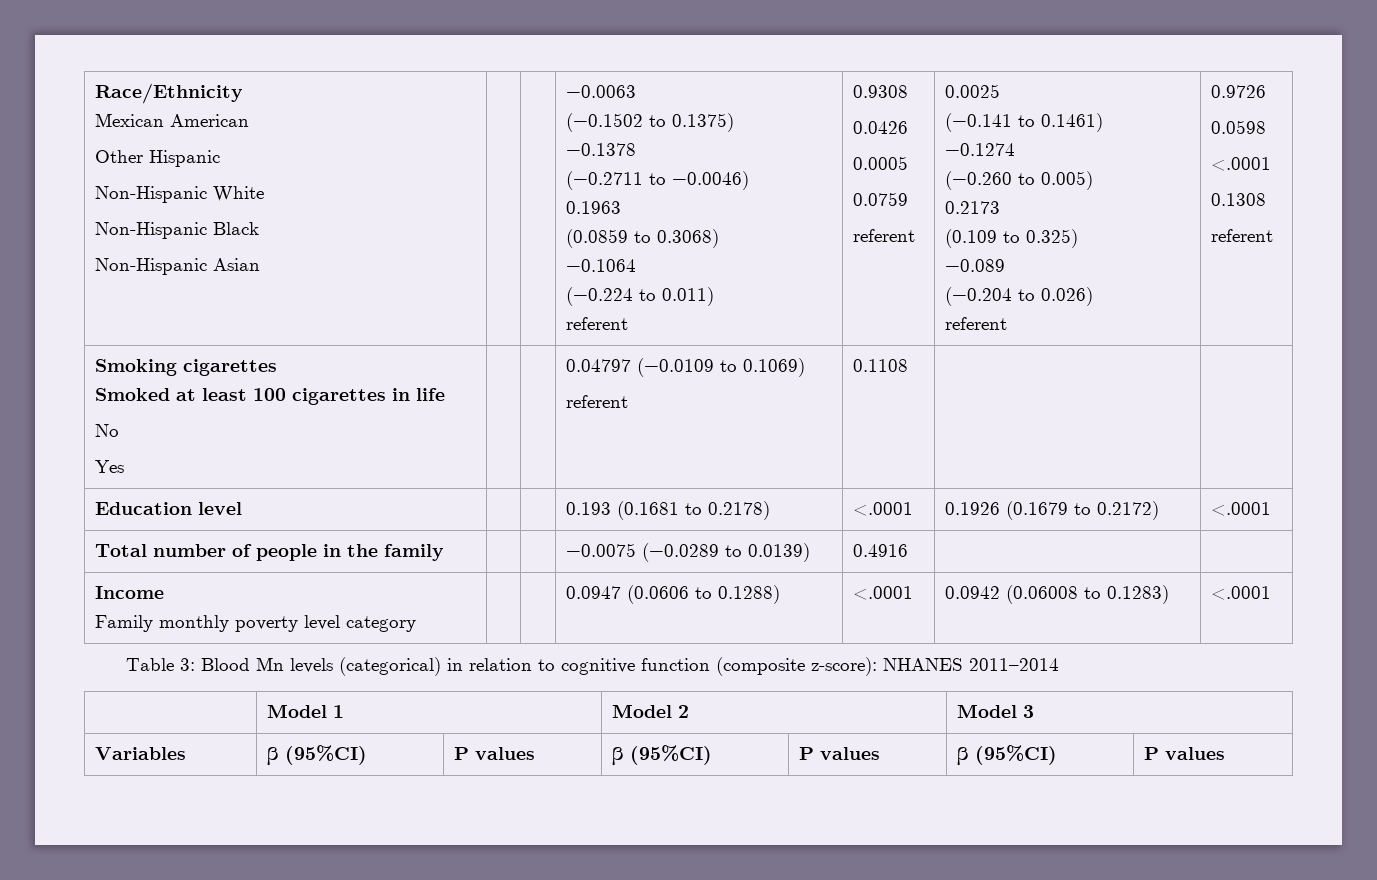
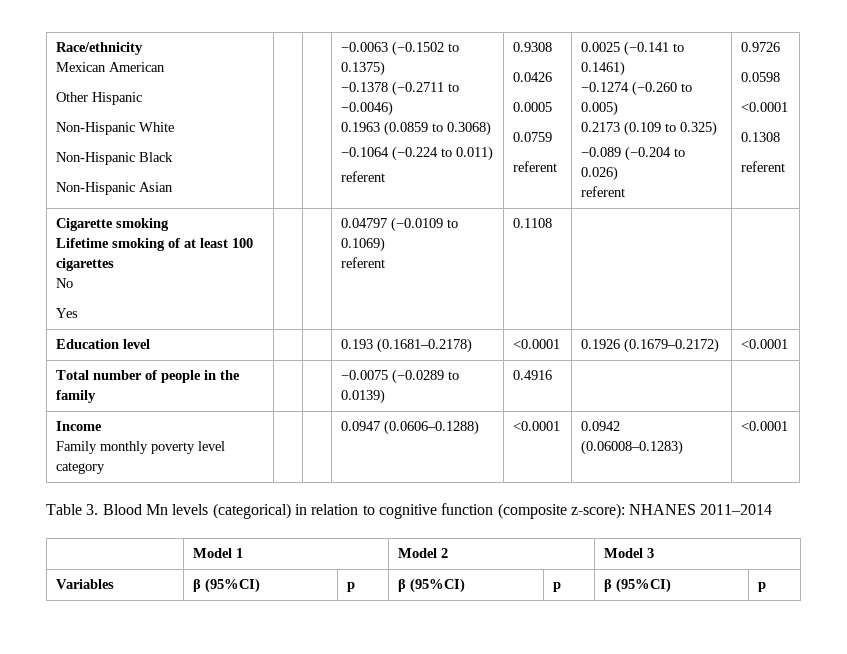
[95,83,244,104] Race/Ethnicity -> [56,42,144,55] Race/ethnicity
(637, 91) // -> (389, 47) none
(637, 149) // -> (389, 87) none
(622, 207) // -> (381, 127) none
(637, 265) // -> (390, 152) none
(1001, 91) // -> (621, 47) none
(1016, 149) // -> (630, 87) none
(1001, 207) // -> (621, 127) none
(1006, 265) // -> (622, 152) none
[1211,157,1272,171] <.0001 -> [741,102,789,112] <0.0001
[95,359,278,376] [95,388,171,401] Smoking cigarettes // Smoked -> [56,218,170,231] [56,238,181,251] Cigarette smoking // Lifetime smoking of
[392,388,446,401] in life -> (115, 264) none
[617,501,771,520] [853,502,914,516] [945,501,1160,520] [1211,502,1272,516] (0.1681 to 0.2178) | <.0001 | 0.1926 (0.1679 to 0.2172) | <.0001 -> [377,338,473,353] [513,339,561,349] [581,338,720,353] [741,339,789,349] (0.1681–0.2178) | <0.0001 | 0.1926 (0.1679–0.2172) | <0.0001
[627,585,781,604] [853,586,914,600] [945,585,1170,604] [1211,586,1272,600] (0.0606 to 0.1288) | <.0001 | 0.0942 (0.06008 to 0.1283) | <.0001 -> [384,420,480,435] [513,421,561,431] [581,421,621,431] [581,440,684,455] [741,421,789,431] (0.0606–0.1288) | <0.0001 | 0.0942 (0.06008–0.1283) | <0.0001
[180,658,196,671] 3: -> [86,504,99,515] 3.
[454,747,536,760] [612,745,713,766] [799,747,881,760] [957,745,1058,766] [1144,747,1226,760] P values | β (95%CI) | P values | β (95%CI) | P values -> [347,582,356,592] [398,578,466,593] [553,582,562,592] [604,578,672,593] [758,582,767,592] p | β (95%CI) | p | β (95%CI) | p

